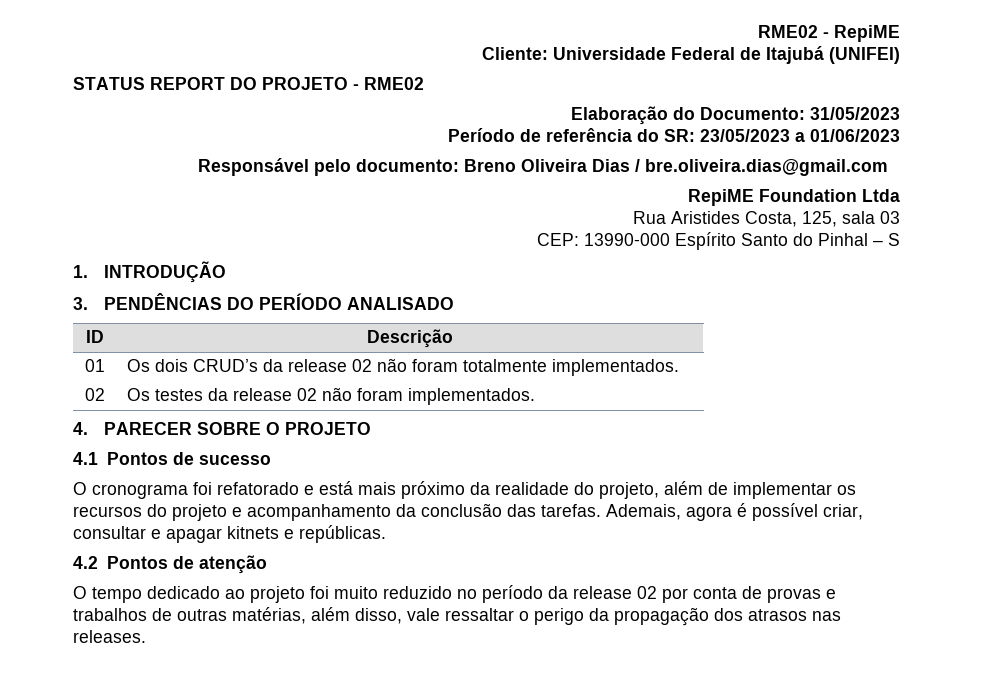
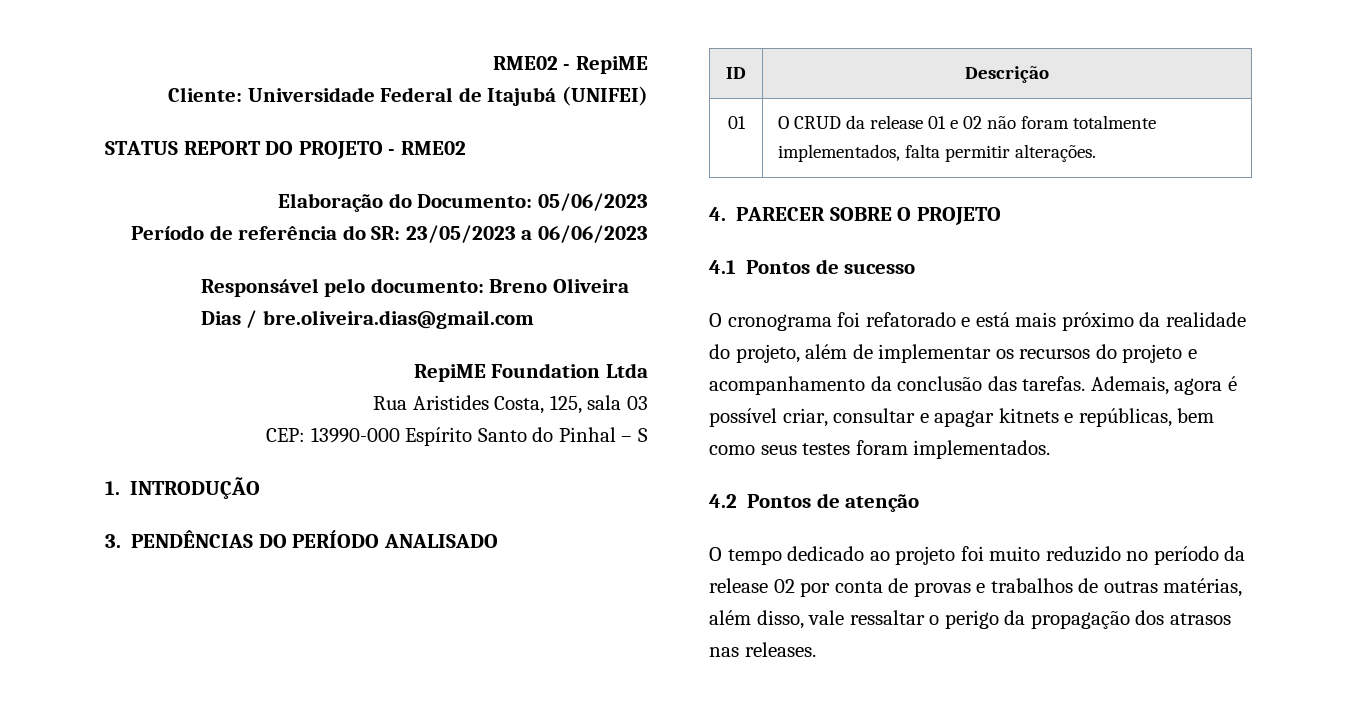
[810,107,900,120] 31/05/2023 -> [538,193,648,211] 05/06/2023
[810,129,900,142] 01/06/2023 -> [538,225,649,243] 06/06/2023
[127,358,680,376] [85,388,105,401] [127,387,536,405] Os dois CRUD’s da release 02 não foram totalmente implementados. // 02 | Os testes da release 02 não foram implementados. -> [778,115,1157,129] [778,144,1097,162] O CRUD da release 01 e 02 não foram totalmente implementados, falta permitir alterações.
[299,525,386,543] repúblicas. -> [1078,408,1215,427] [709,440,1051,459] repúblicas, bem como seus testes foram implementados.

